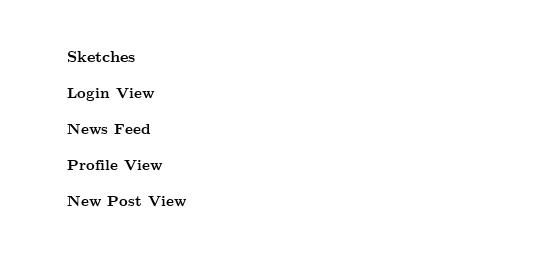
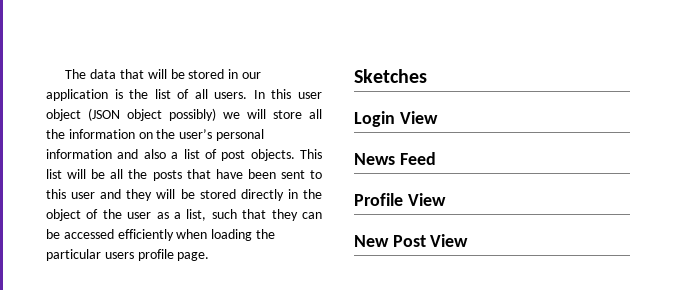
(67, 56) none -> [65,69,261,79] [46,89,322,101] [46,108,322,121] [46,129,264,141] [46,149,322,161] [46,169,322,181] [46,189,322,201] [46,209,322,221] [46,229,275,241] [46,249,210,261] The data that will be stored in our application is the list of all users. In this user object (JSON object possibly) we will store all the information on the user’s personal information and also a list of post objects. This list will be all the posts that have been sent to this user and they will be stored directly in the object of the user as a list, such that they can be accessed efficiently when loading the particular users profile page. //

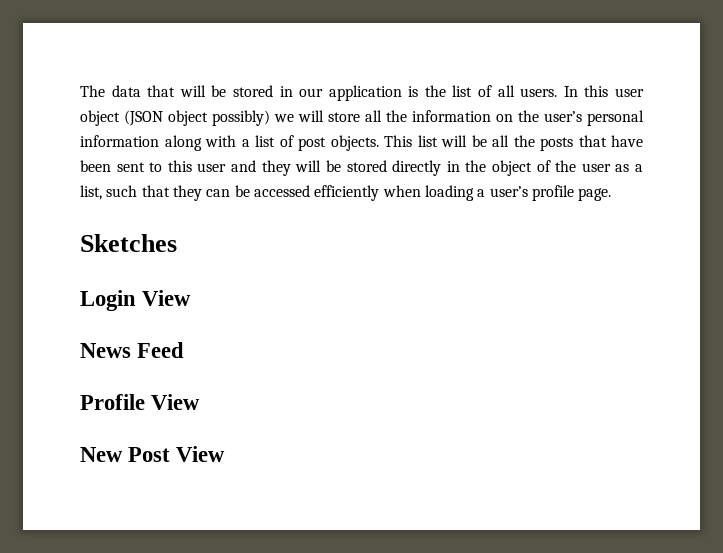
[117,149,166,159] and also -> [164,135,236,151] along with
[255,229,275,239] [46,249,134,261] the particular users -> [477,186,528,197] a user’s

